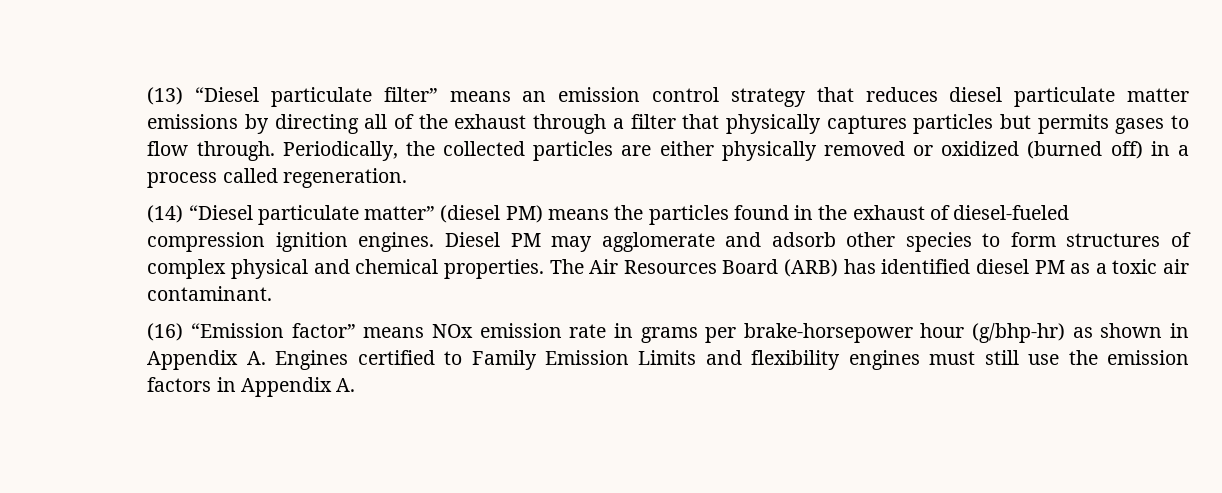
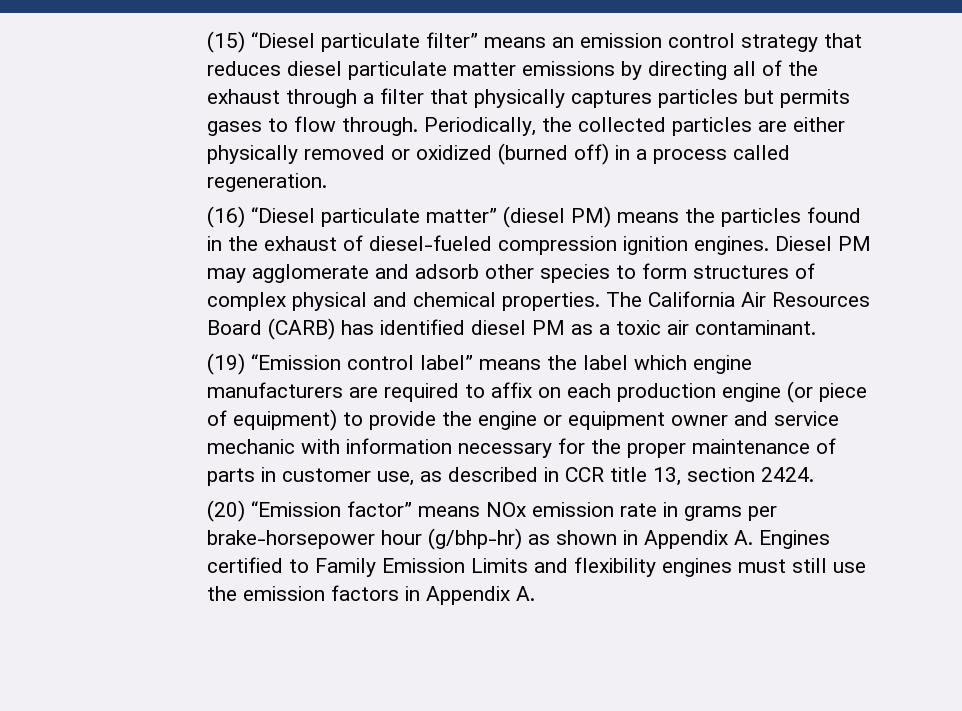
[147,87,184,105] (13) -> [207,31,246,53] (15)
[147,205,184,223] (14) -> [207,206,246,228] (16)
(584, 266) none -> [648,291,736,307] California
[784,259,839,277] (ARB) -> [268,318,336,340] (CARB)
[147,323,184,341] (16) -> [207,353,753,375] [207,381,868,403] [207,409,840,431] [207,438,837,458] [207,467,815,486] [207,500,246,522] (19) “Emission control label” means the label which engine manufacturers are required to affix on each production engine (or piece of equipment) to provide the engine or equipment owner and service mechanic with information necessary for the proper maintenance of parts in customer use, as described in CCR title 13, section 2424. // (20)

